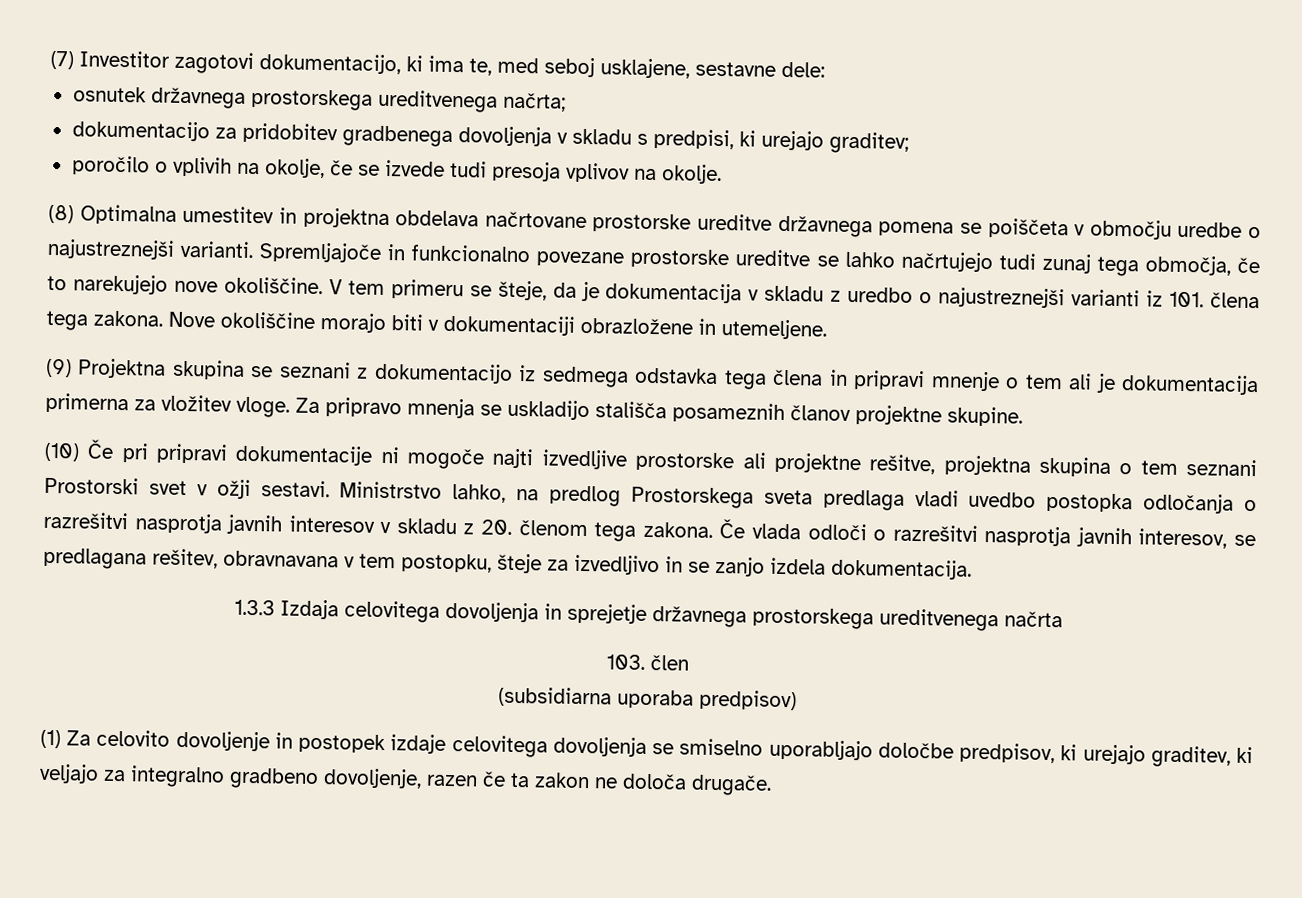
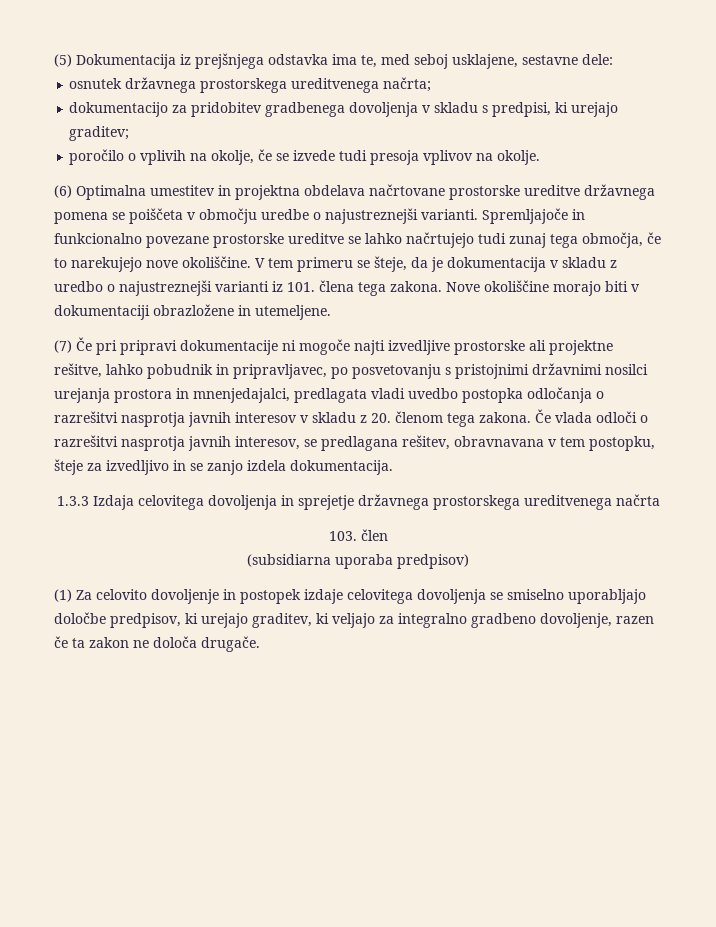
[50,50,423,75] (7) Investitor zagotovi dokumentacijo, ki -> [54,53,328,69] (5) Dokumentacija iz prejšnjega odstavka
[48,204,74,224] (8) -> [54,185,72,198] (6)
[46,358,1260,396] [45,392,1023,427] [44,442,80,462] (9) Projektna skupina se seznani z dokumentacijo iz sedmega odstavka tega člena in pripravi mnenje o tem ali je dokumentacija primerna za vložitev vloge. Za pripravo mnenja se uskladijo stališča posameznih članov projektne skupine. // (10) -> [54,340,72,353] (7)
[943,455,1257,477] [44,476,905,511] projektna skupina o tem seznani Prostorski svet v ožji sestavi. Ministrstvo lahko, na predlog Prostorskega sveta predlaga -> [106,363,648,379] [54,388,367,403] lahko pobudnik in pripravljavec, po posvetovanju s pristojnimi državnimi nosilci urejanja prostora in mnenjedajalci, predlagata

